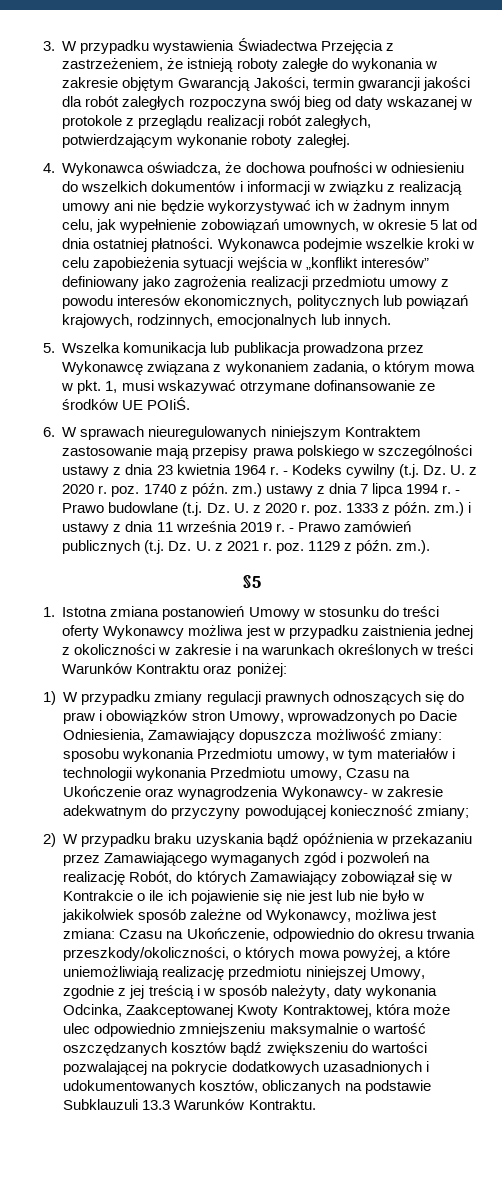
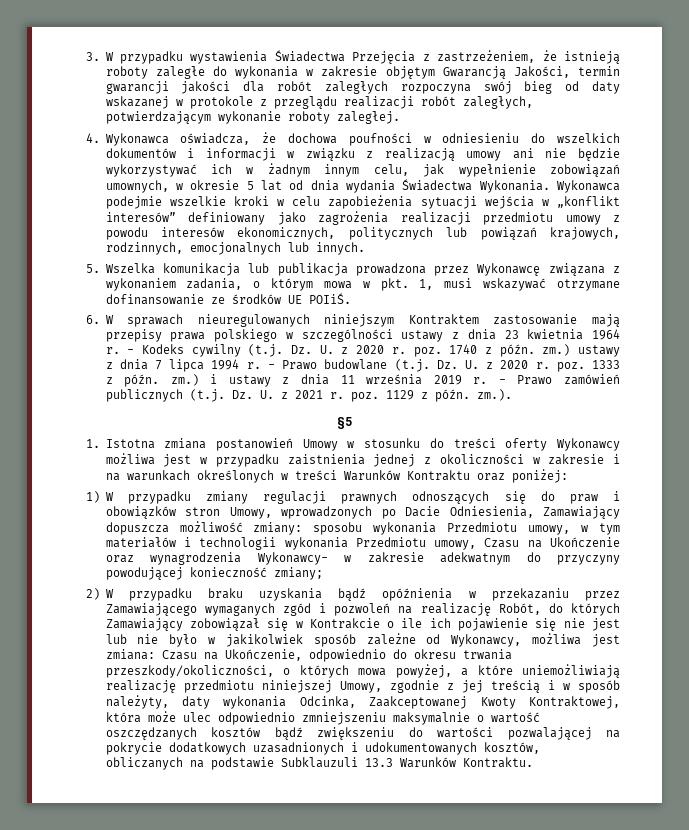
[93,238,214,252] ostatniej płatności. -> [345,179,550,193] wydania Świadectwa Wykonania.

